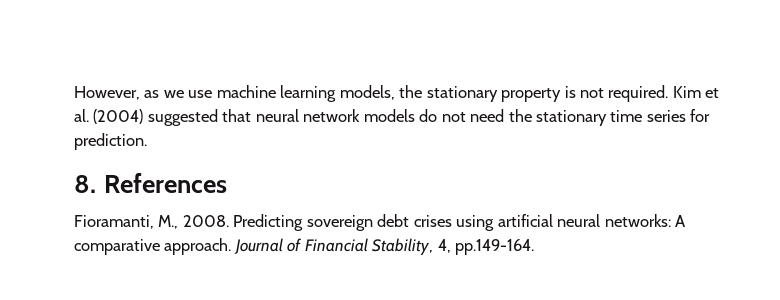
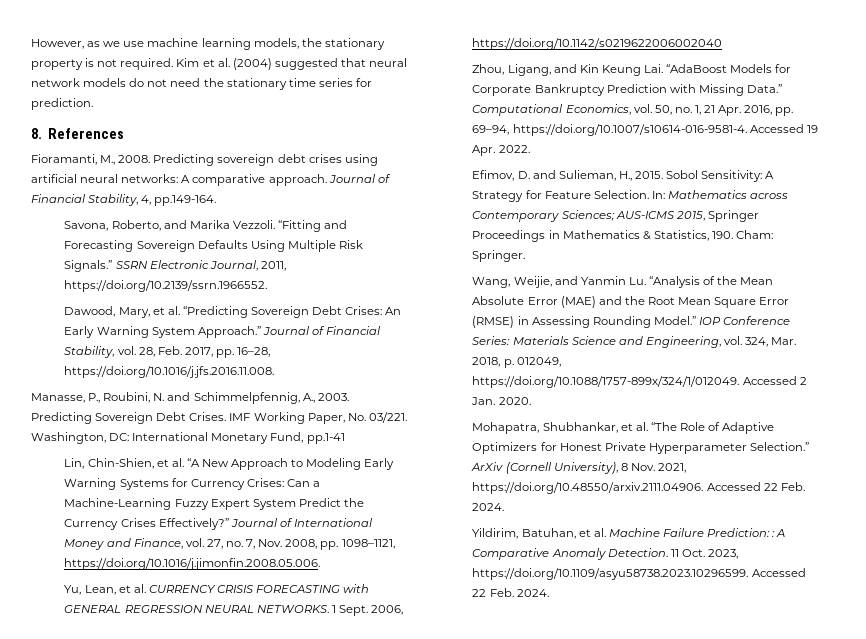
(535, 247) none -> [64,220,348,232] [64,240,364,252] [64,260,286,272] [64,280,268,292] [64,306,402,318] [64,326,382,338] [64,346,271,358] [64,366,275,378] [31,392,349,404] [31,412,407,424] [31,432,345,444] [64,458,395,470] [64,478,321,490] [64,498,365,510] [64,518,374,530] [64,538,395,550] [64,558,321,570] [64,584,370,595] [64,605,404,616] [472,38,723,50] [472,64,792,76] [472,84,783,96] [472,104,794,116] [472,124,818,136] [472,145,530,156] [472,170,775,182] [472,190,789,202] [472,210,759,222] [472,230,774,242] [472,250,526,262] [472,276,774,288] [472,296,790,308] [472,316,791,328] [472,336,797,348] [472,357,561,368] [472,376,807,388] [471,397,531,405] [472,422,775,434] [472,442,810,454] [471,462,687,474] [472,482,805,494] [472,503,505,511] [472,528,786,539] [472,548,739,560] [472,568,806,580] [472,588,549,597] // Savona, Roberto, and Marika Vezzoli. “Fitting and Forecasting Sovereign Defaults Using Multiple Risk Signals.” SSRN Electronic Journal, 2011, https://doi.org/10.2139/ssrn.1966552. // Dawood, Mary, et al. “Predicting Sovereign Debt Crises: An Early Warning System Approach.” Journal of Financial Stability, vol. 28, Feb. 2017, pp. 16–28, https://doi.org/10.1016/j.jfs.2016.11.008. // Manasse, P., Roubini, N. and Schimmelpfennig, A., 2003. Predicting Sovereign Debt Crises. IMF Working Paper, No. 03/221. Washington, DC: International Monetary Fund, pp.1-41 // Lin, Chin-Shien, et al. “A New Approach to Modeling Early Warning Systems for Currency Crises: Can a Machine-Learning Fuzzy Expert System Predict the Currency Crises Effectively?” Journal of International Money and Finance, vol. 27, no. 7, Nov. 2008, pp. 1098–1121, https://doi.org/10.1016/j.jimonfin.2008.05.006. // Yu, Lean, et al. CURRENCY CRISIS FORECASTING with GENERAL REGRESSION NEURAL NETWORKS. 1 Sept. 2006, https://doi.org/10.1142/s0219622006002040 // Zhou, Ligang, and Kin Keung Lai. “AdaBoost Models for Corporate Bankruptcy Prediction with Missing Data.” Computational Economics, vol. 50, no. 1, 21 Apr. 2016, pp. 69–94, https://doi.org/10.1007/s10614-016-9581-4. Accessed 19 Apr. 2022. // Efimov, D. and Sulieman, H., 2015. Sobol Sensitivity: A Strategy for Feature Selection. In: Mathematics across Contemporary Sciences; AUS-ICMS 2015, Springer Proceedings in Mathematics & Statistics, 190. Cham: Springer. // Wang, Weijie, and Yanmin Lu. “Analysis of the Mean Absolute Error (MAE) and the Root Mean Square Error (RMSE) in Assessing Rounding Model.” IOP Conference Series: Materials Science and Engineering, vol. 324, Mar. 2018, p. 012049, https://doi.org/10.1088/1757-899x/324/1/012049. Accessed 2 Jan. 2020. // Mohapatra, Shubhankar, et al. “The Role of Adaptive Optimizers for Honest Private Hyperparameter Selection.” ArXiv (Cornell University), 8 Nov. 2021, https://doi.org/10.48550/arxiv.2111.04906. Accessed 22 Feb. 2024. // Yildirim, Batuhan, et al. Machine Failure Prediction: : A Comparative Anomaly Detection. 11 Oct. 2023, https://doi.org/10.1109/asyu58738.2023.10296599. Accessed 22 Feb. 2024.

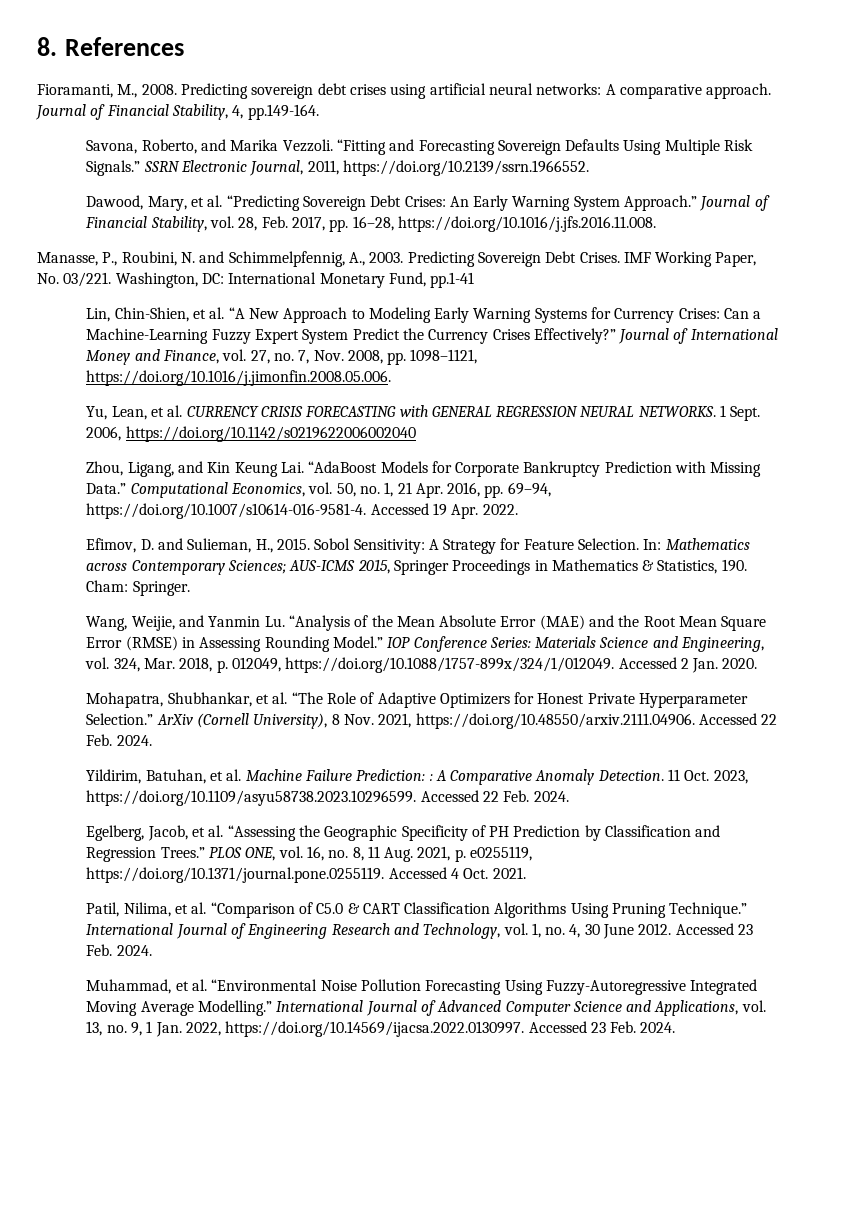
[31,38,385,50] [31,58,408,70] [31,78,372,90] [31,98,93,110] However, as we use machine learning models, the stationary property is not required. Kim et al. (2004) suggested that neural network models do not need the stationary time series for prediction. // -> (37, 46) none
(549, 593) none -> [86,825,721,841] [86,846,533,862] [86,867,526,883] [86,902,748,918] [86,923,754,939] [86,944,152,956] [86,979,758,995] [86,1000,766,1016] [86,1021,676,1037] // Egelberg, Jacob, et al. “Assessing the Geographic Specificity of PH Prediction by Classification and Regression Trees.” PLOS ONE, vol. 16, no. 8, 11 Aug. 2021, p. e0255119, https://doi.org/10.1371/journal.pone.0255119. Accessed 4 Oct. 2021. // Patil, Nilima, et al. “Comparison of C5.0 & CART Classification Algorithms Using Pruning Technique.” International Journal of Engineering Research and Technology, vol. 1, no. 4, 30 June 2012. Accessed 23 Feb. 2024. // Muhammad, et al. “Environmental Noise Pollution Forecasting Using Fuzzy-Autoregressive Integrated Moving Average Modelling.” International Journal of Advanced Computer Science and Applications, vol. 13, no. 9, 1 Jan. 2022, https://doi.org/10.14569/ijacsa.2022.0130997. Accessed 23 Feb. 2024.

